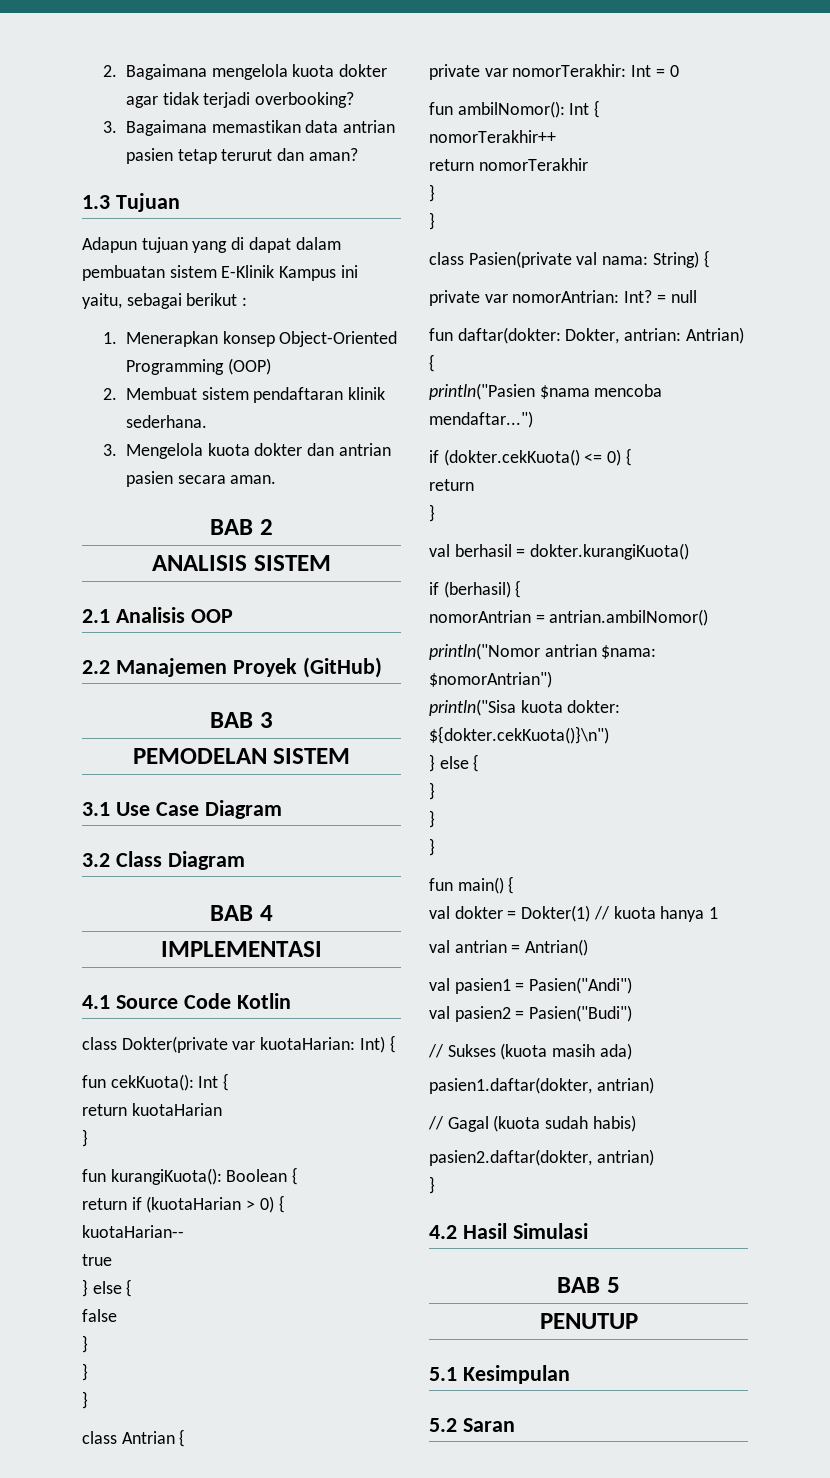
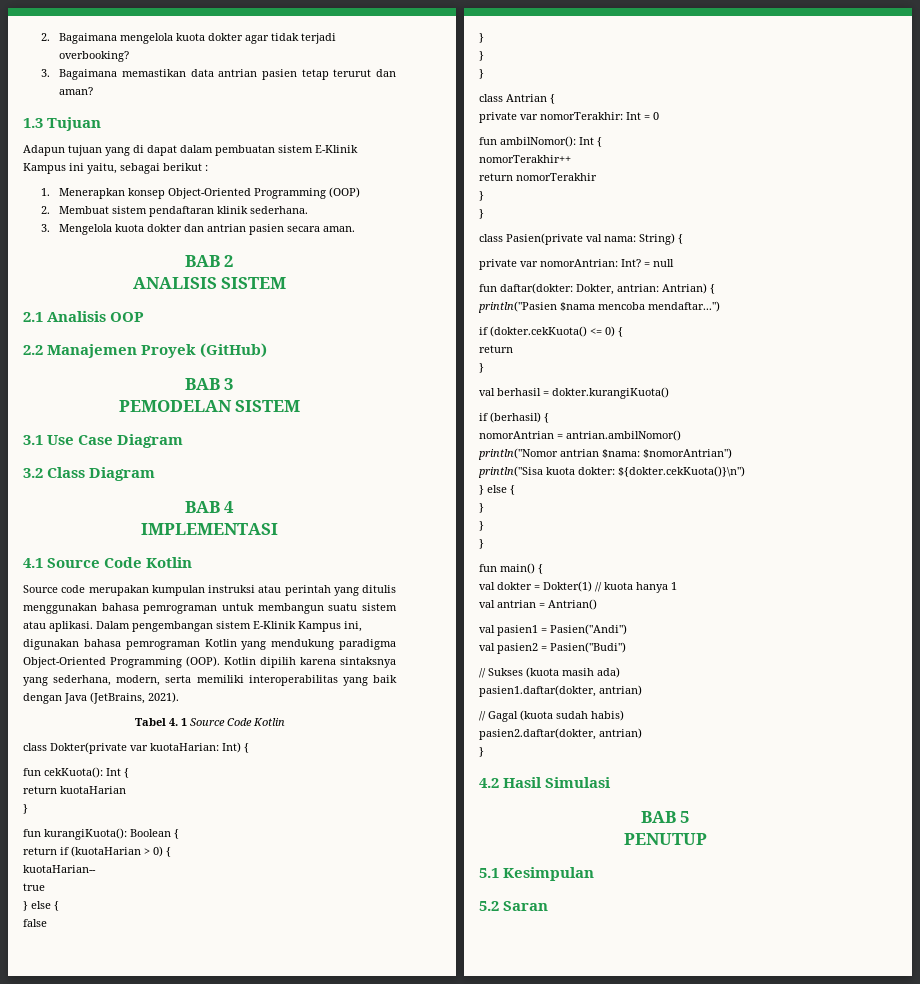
(291, 1001) none -> [23,585,396,596] [23,603,397,614] [23,621,362,632] [23,639,397,650] [23,656,396,668] [23,675,397,686] [23,692,179,704] [134,718,285,726] // Source code merupakan kumpulan instruksi atau perintah yang ditulis menggunakan bahasa pemrograman untuk membangun suatu sistem atau aplikasi. Dalam pengembangan sistem E-Klinik Kampus ini, digunakan bahasa pemrograman Kotlin yang mendukung paradigma Object-Oriented Programming (OOP). Kotlin dipilih karena sintaksnya yang sederhana, modern, serta memiliki interoperabilitas yang baik dengan Java (JetBrains, 2021). // Tabel 4. 1 Source Code Kotlin

